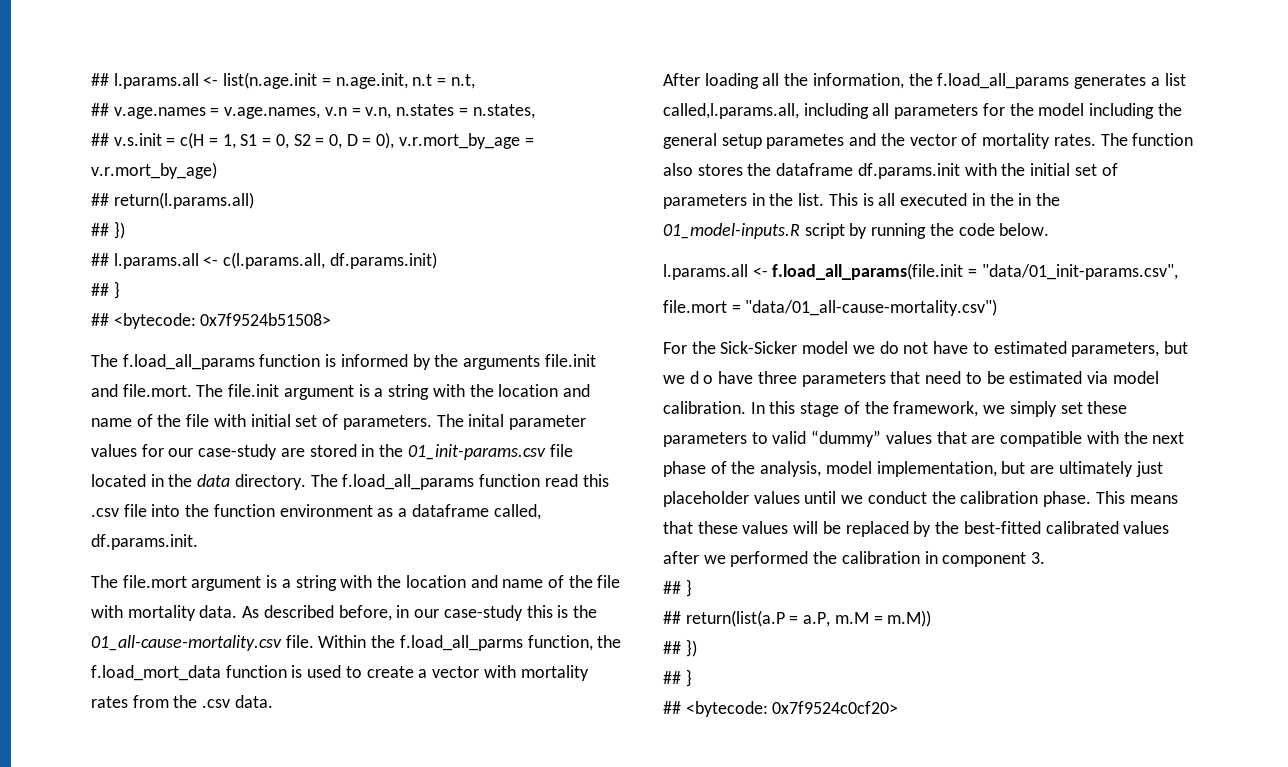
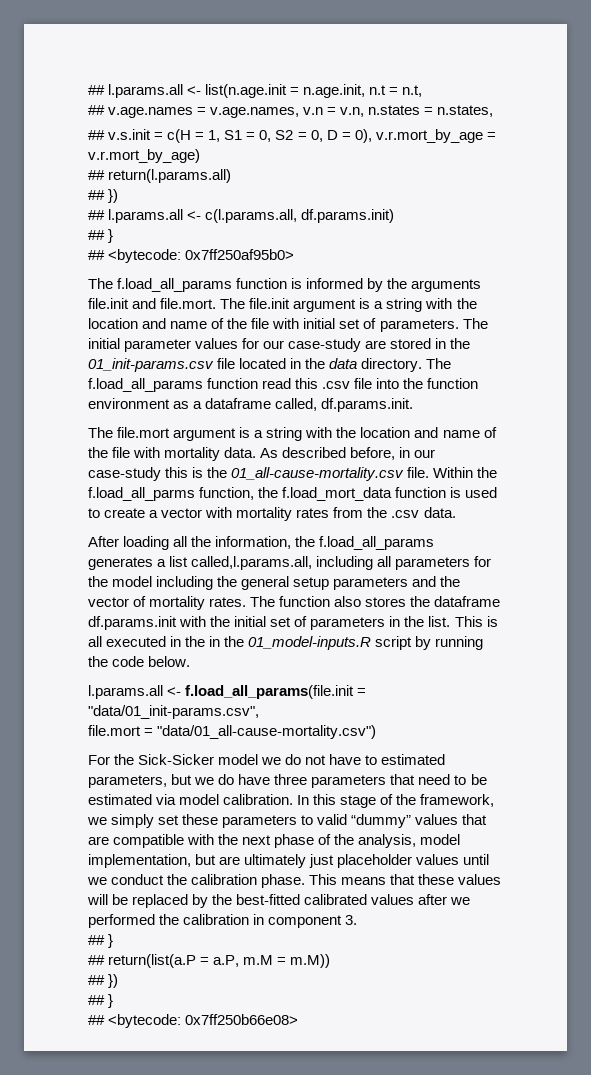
[200,313,332,326] 0x7f9524b51508> -> [185,249,295,260] 0x7ff250af95b0>
[468,414,505,427] inital -> [88,338,120,349] initial
[766,134,845,149] parametes -> [333,577,409,590] parameters
[689,371,714,384] d o -> [218,774,235,785] do
[772,701,899,714] 0x7f9524c0cf20> -> [185,1014,299,1025] 0x7ff250b66e08>

